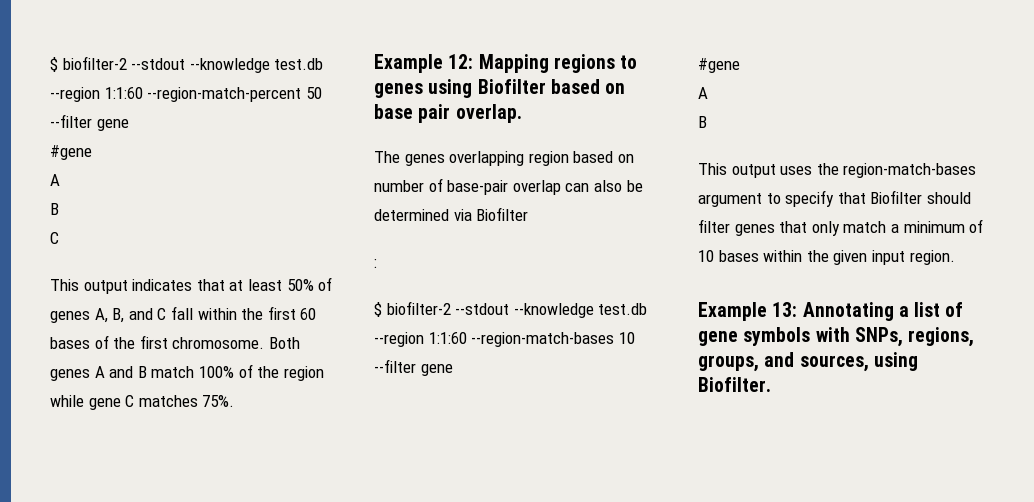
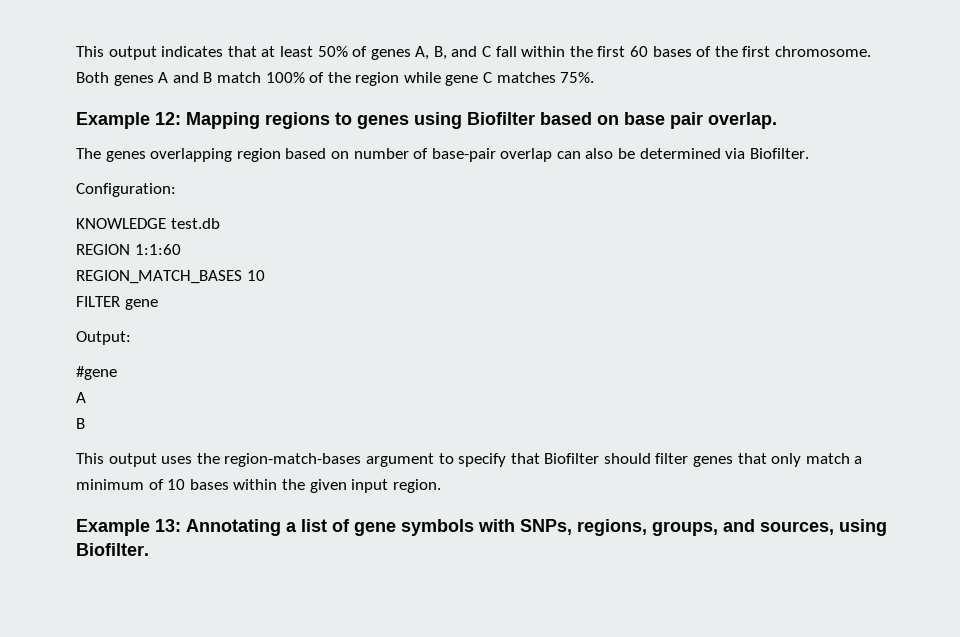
[50,56,324,73] [50,87,322,102] [50,114,129,131] [50,145,92,160] [50,174,60,186] [50,203,59,215] [50,232,59,244] $ biofilter-2 --stdout --knowledge test.db --region 1:1:60 --region-match-percent 50 --filter gene // #gene // A // B // C // -> (76, 51) none
[476,207,529,221] [374,259,377,268] [374,301,648,318] [374,332,635,347] [374,359,453,376] Biofilter // : // $ biofilter-2 --stdout --knowledge test.db --region 1:1:60 --region-match-bases 10 --filter gene -> [749,148,809,159] [76,183,176,197] [76,218,220,229] [76,244,181,255] [76,270,265,284] [76,296,158,310] [76,331,131,345] Biofilter. // Configuration: // KNOWLEDGE test.db // REGION 1:1:60 // REGION_MATCH_BASES 10 // FILTER gene // Output:

